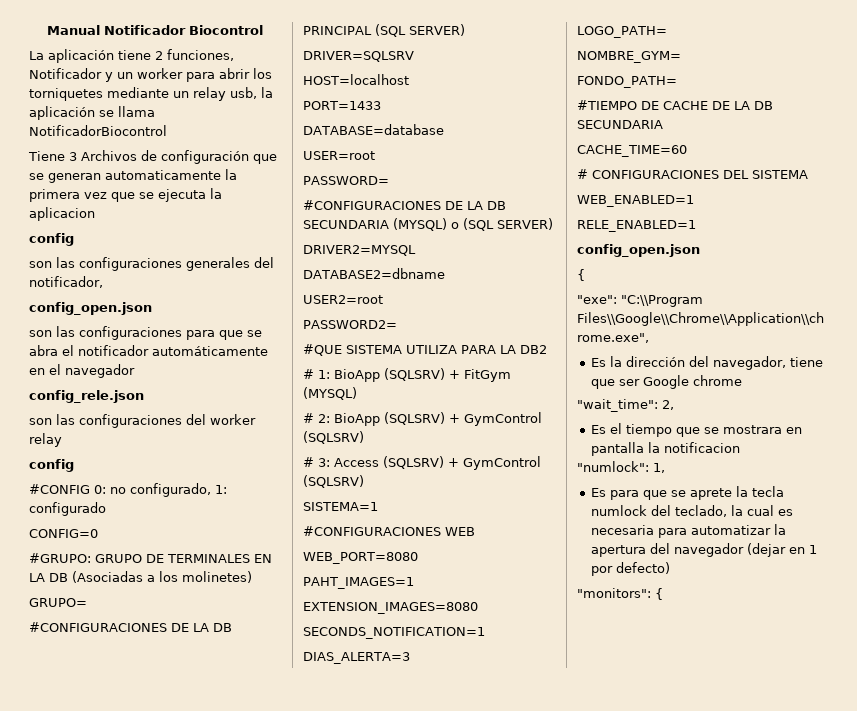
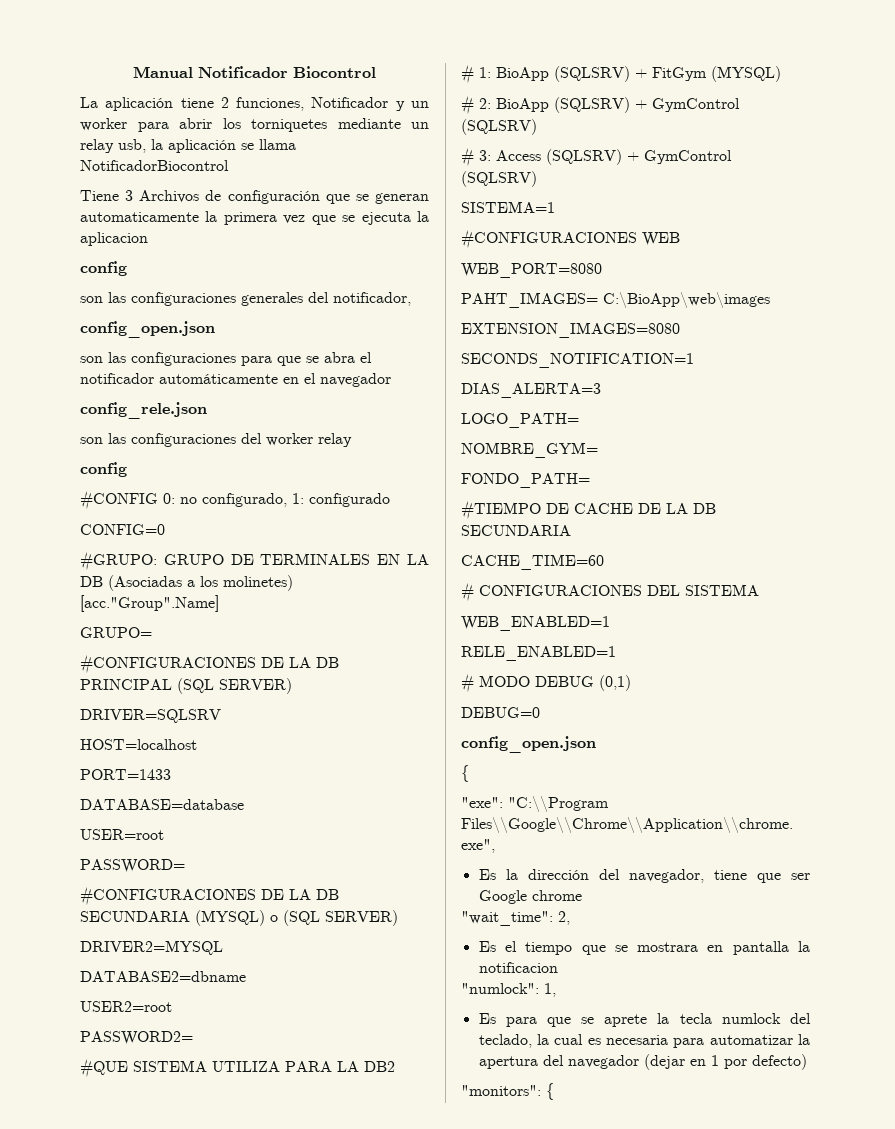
(252, 577) none -> [80,595,219,612] [acc."Group".Name]
[303,577,414,589] PAHT_IMAGES=1 -> [461,292,770,308] PAHT_IMAGES= C:\BioApp\web\images
(696, 226) none -> [461,673,631,693] [461,707,540,718] // # MODO DEBUG (0,1) // DEBUG=0

